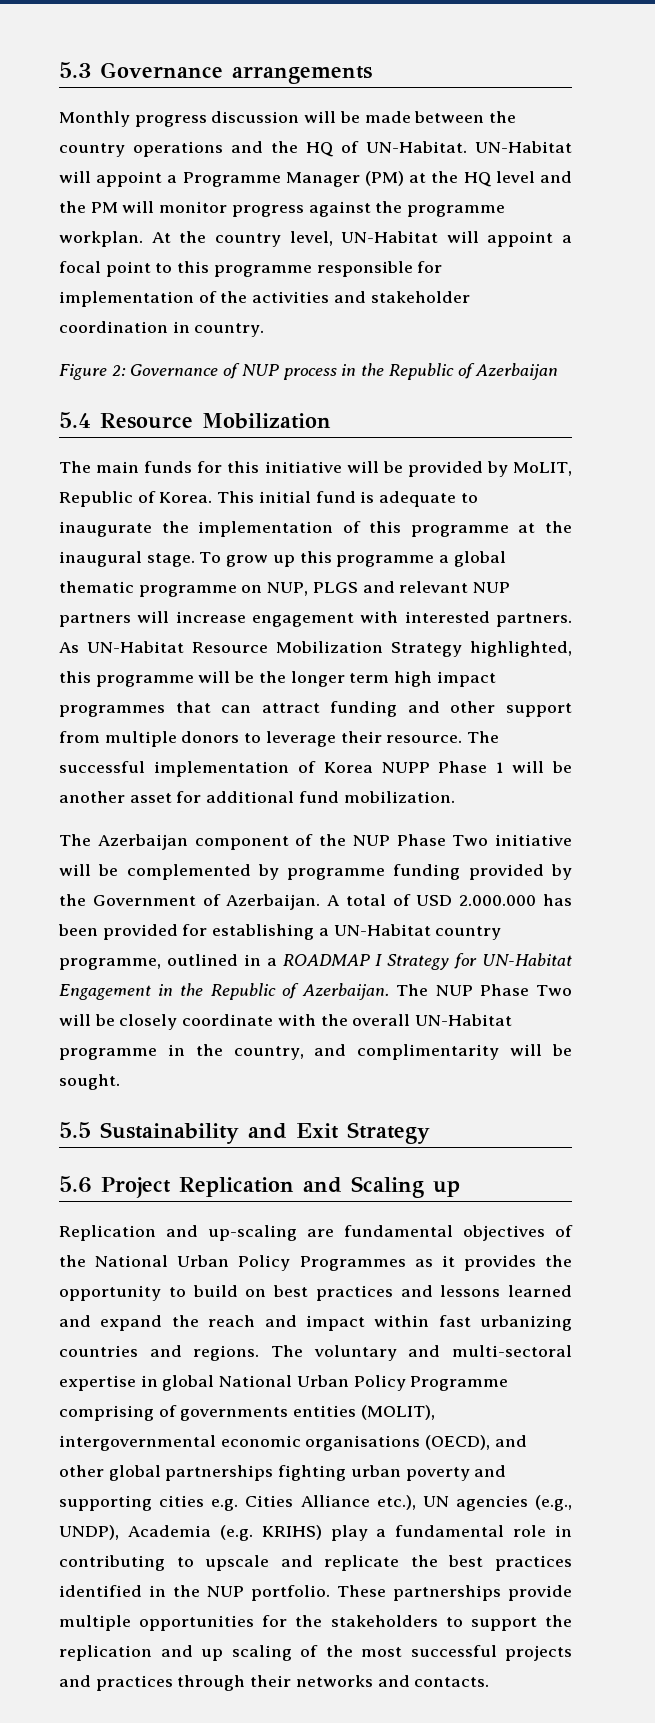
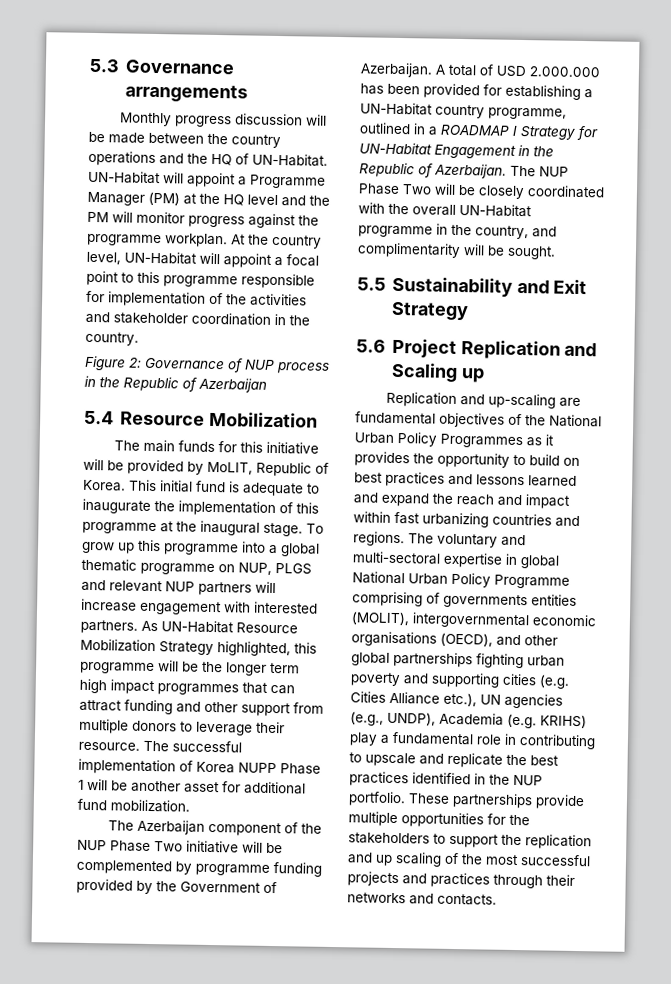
(190, 327) none -> [289,315,310,326] the
(435, 561) none -> [241,541,266,553] into
[182,1014,274,1026] coordinate -> [527,185,605,199] coordinated
[211,1499,239,1511] e.g. -> [539,674,570,689] (e.g.

